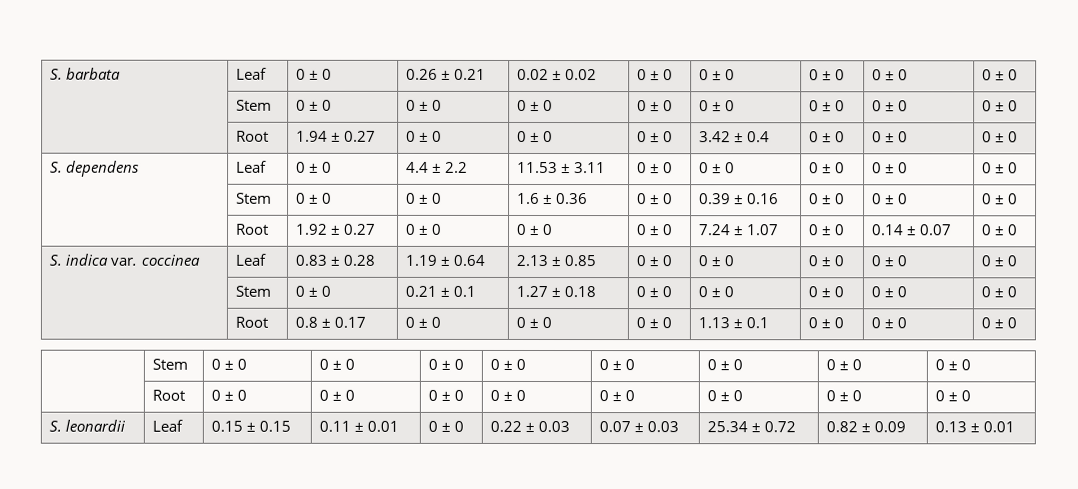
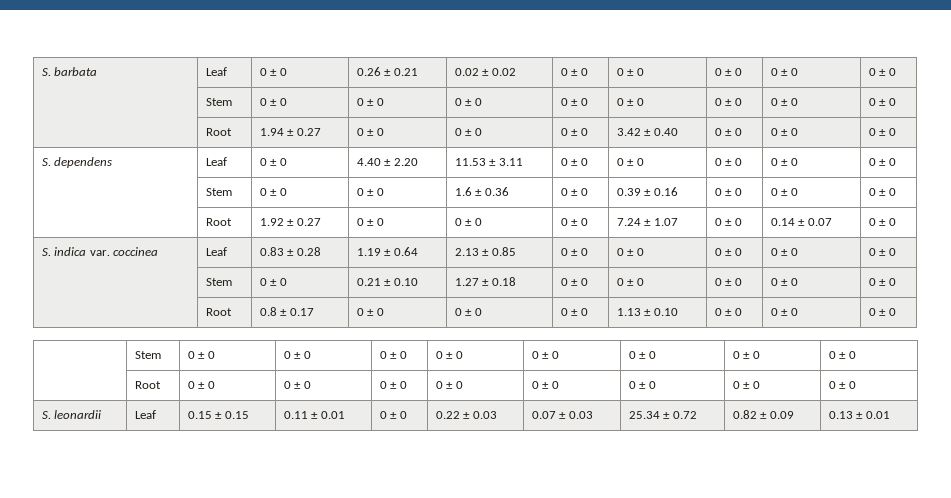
[747,131,771,143] 0.4 -> [653,128,678,136] 0.40
[406,161,469,174] 4.4 ± 2.2 -> [356,158,418,166] 4.40 ± 2.20
[453,285,477,297] 0.1 -> [393,278,418,286] 0.10
[746,317,770,329] 0.1 -> [653,308,678,316] 0.10

